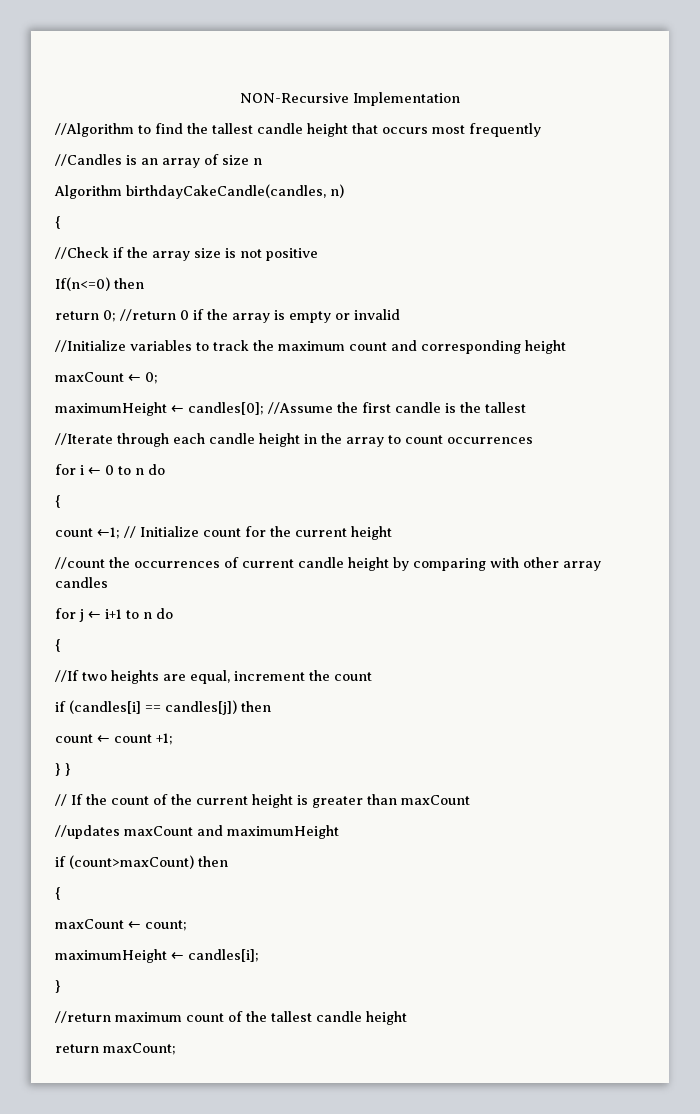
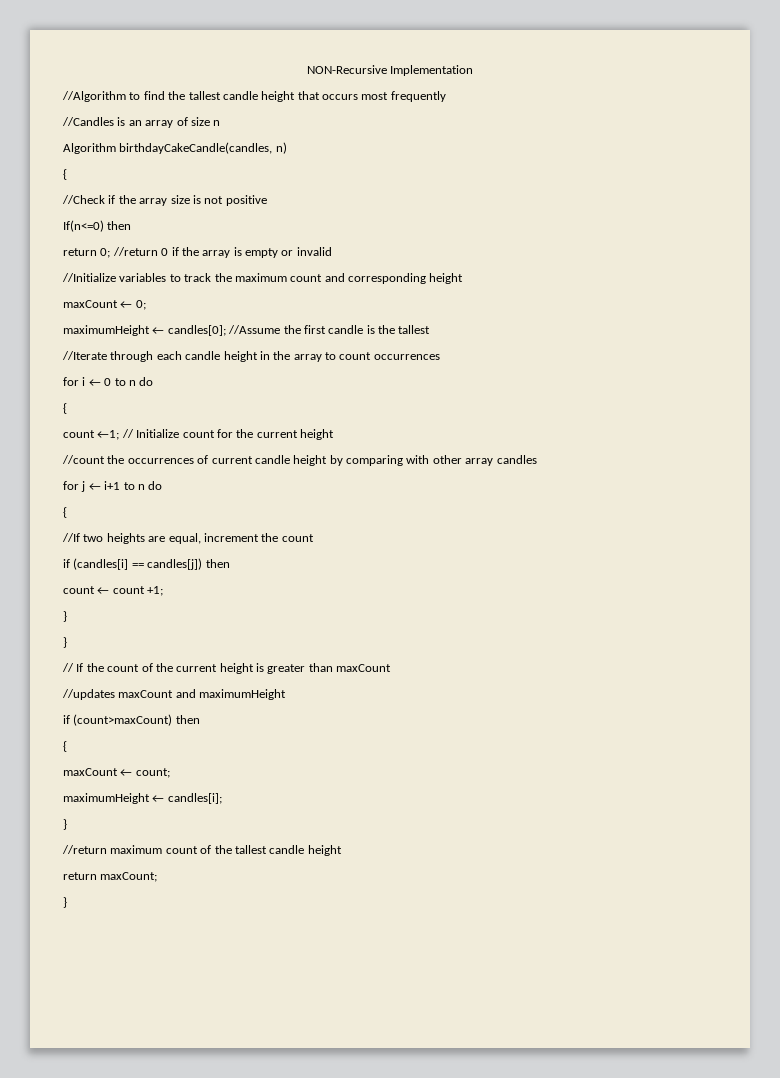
(61, 769) none -> (67, 616) //
(176, 1049) none -> [63,897,67,908] // }

